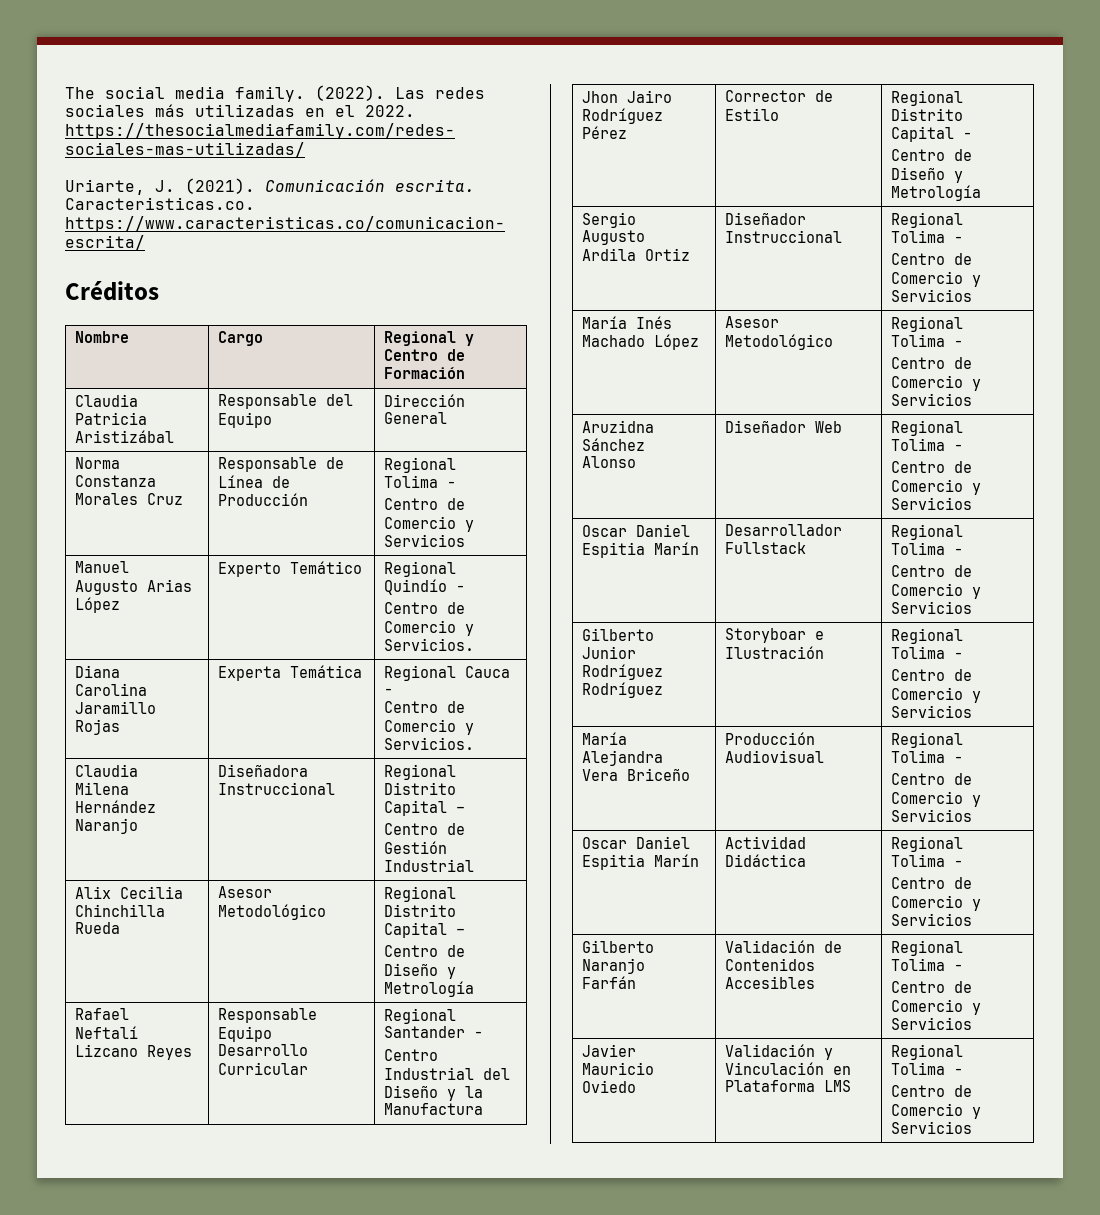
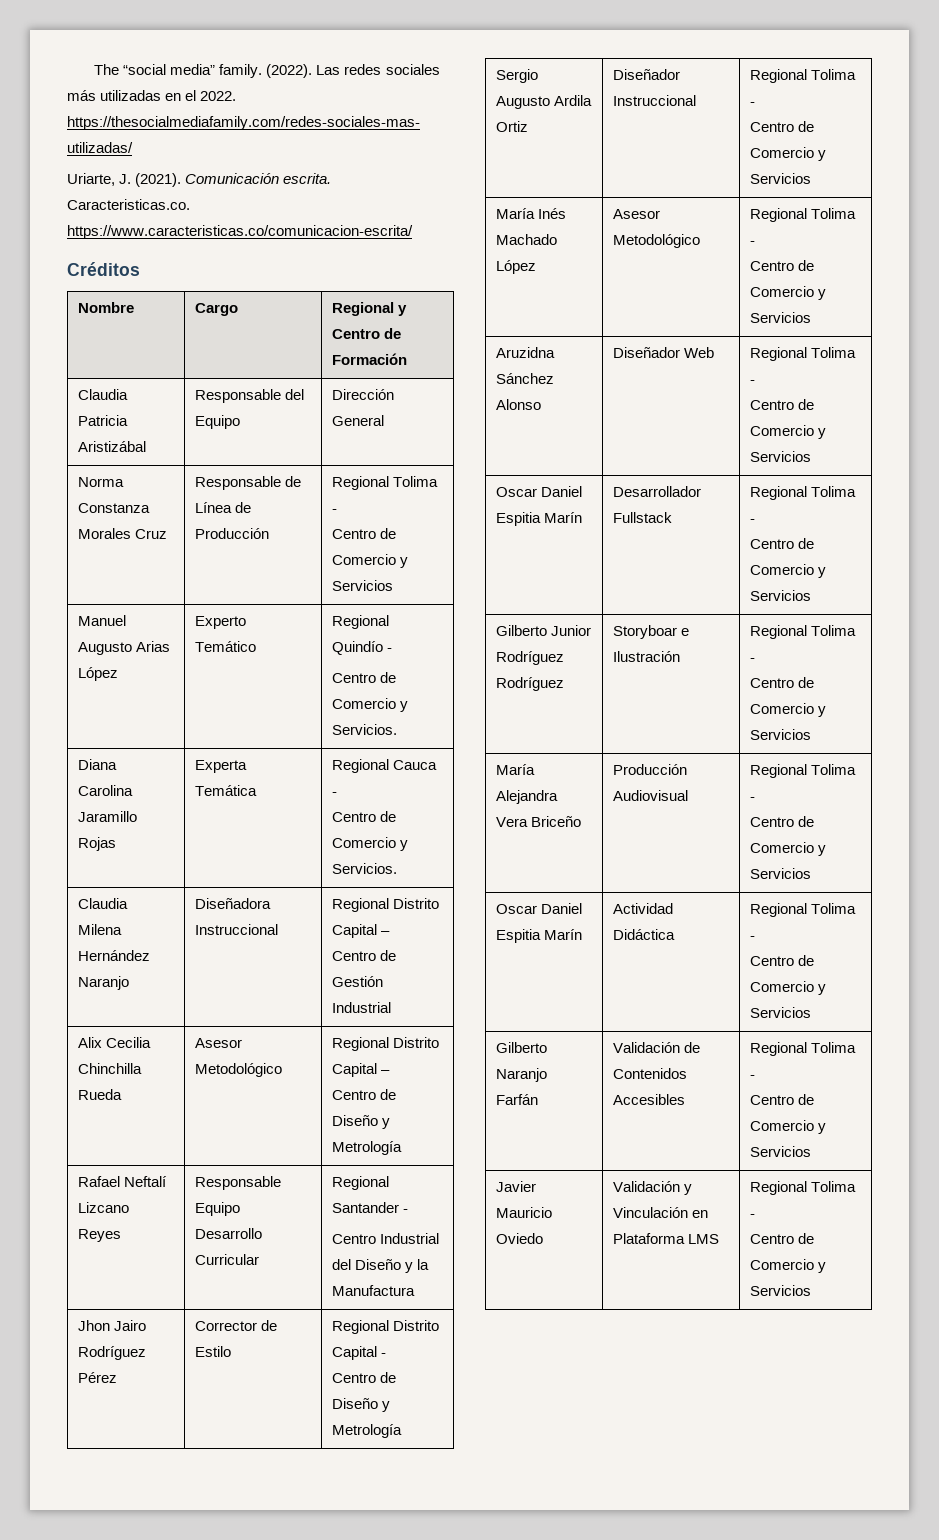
[105,86,225,99] social media -> [123,64,216,75] “social media”

